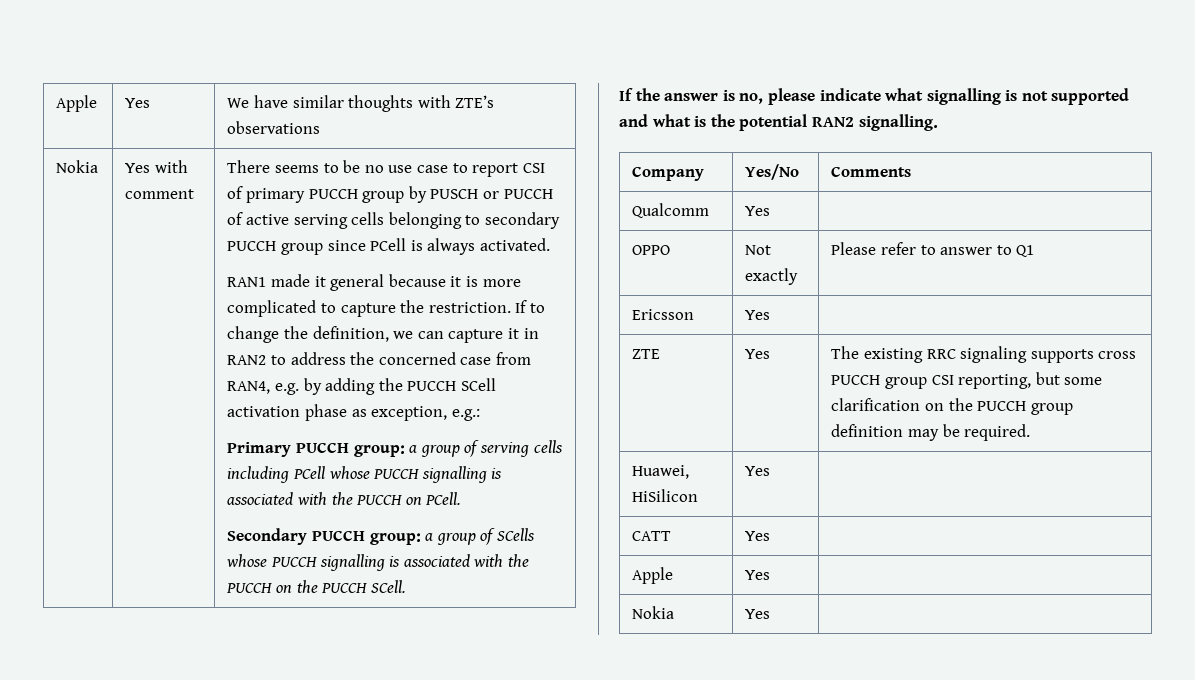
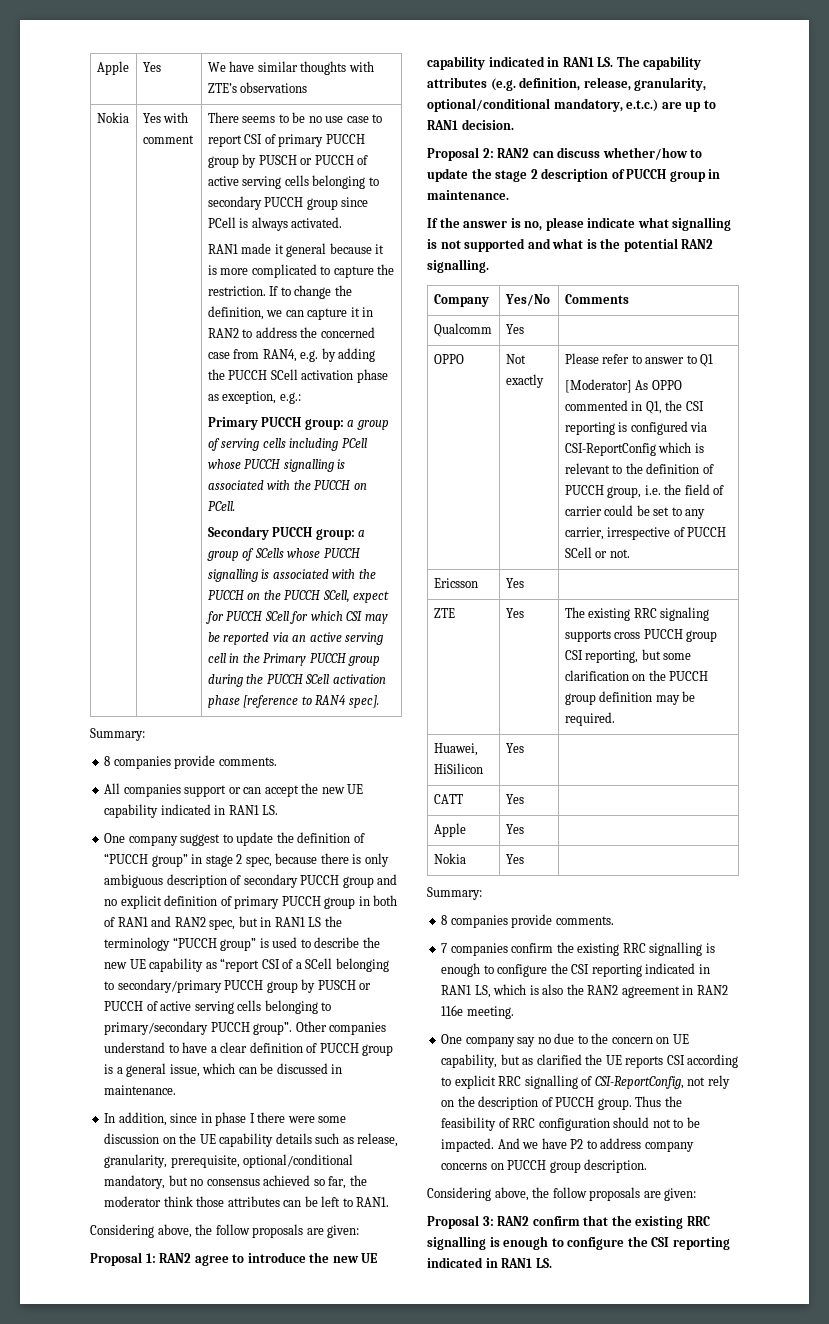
[370,580,406,593] SCell. -> [322,590,390,603] [205,611,388,624] [207,632,384,645] [207,653,381,666] [207,674,386,687] [207,695,379,708] [90,728,145,741] [104,755,277,769] [104,783,364,797] [104,804,279,818] [104,832,365,846] [104,853,389,867] [104,874,398,888] [104,895,398,909] [104,916,342,930] [104,937,380,951] [104,958,389,972] [104,979,372,993] [104,1000,332,1014] [104,1021,387,1035] [104,1042,394,1056] [104,1063,343,1077] [104,1085,177,1095] [104,1112,347,1126] [104,1133,399,1147] [104,1154,354,1168] [104,1175,367,1189] [104,1196,390,1207] [90,1224,360,1238] [90,1252,378,1266] [427,56,702,70] [427,77,707,91] [427,98,716,112] [427,119,514,130] [427,147,703,161] [427,168,721,182] [427,190,509,200] SCell, expect for PUCCH SCell for which CSI may be reported via an active serving cell in the Primary PUCCH group during the PUCCH SCell activation phase [reference to RAN4 spec]. // Summary: // 8 companies provide comments. // All companies support or can accept the new UE capability indicated in RAN1 LS. // One company suggest to update the definition of “PUCCH group” in stage 2 spec, because there is only ambiguous description of secondary PUCCH group and no explicit definition of primary PUCCH group in both of RAN1 and RAN2 spec, but in RAN1 LS the terminology “PUCCH group” is used to describe the new UE capability as “report CSI of a SCell belonging to secondary/primary PUCCH group by PUSCH or PUCCH of active serving cells belonging to primary/secondary PUCCH group”. Other companies understand to have a clear definition of PUCCH group is a general issue, which can be discussed in maintenance. // In addition, since in phase I there were some discussion on the UE capability details such as release, granularity, prerequisite, optional/conditional mandatory, but no consensus achieved so far, the moderator think those attributes can be left to RAN1. // Considering above, the follow proposals are given: // Proposal 1: RAN2 agree to introduce the new UE capability indicated in RAN1 LS. The capability attributes (e.g. definition, release, granularity, optional/conditional mandatory, e.t.c.) are up to RAN1 decision. // Proposal 2: RAN2 can discuss whether/how to update the stage 2 description of PUCCH group in maintenance.
(1035, 251) none -> [564,379,682,393] [564,400,704,414] [564,421,708,435] [564,442,704,456] [564,463,714,474] [564,484,725,498] [564,505,706,519] [564,527,727,540] [564,547,630,558] // [Moderator] As OPPO commented in Q1, the CSI reporting is configured via CSI-ReportConfig which is relevant to the definition of PUCCH group, i.e. the field of carrier could be set to any carrier, irrespective of PUCCH SCell or not.
(771, 614) none -> [427,887,482,900] [441,914,614,928] [441,942,715,956] [441,963,710,977] [441,984,728,998] [441,1005,514,1019] [441,1033,689,1047] [441,1054,739,1068] [441,1075,730,1089] [441,1096,682,1110] [441,1117,700,1131] [441,1138,694,1152] [441,1159,648,1173] [427,1187,697,1201] [427,1215,710,1229] [427,1236,730,1250] [427,1257,552,1268] // Summary: // 8 companies provide comments. // 7 companies confirm the existing RRC signalling is enough to configure the CSI reporting indicated in RAN1 LS, which is also the RAN2 agreement in RAN2 116e meeting. // One company say no due to the concern on UE capability, but as clarified the UE reports CSI according to explicit RRC signalling of CSI-ReportConfig, not rely on the description of PUCCH group. Thus the feasibility of RRC configuration should not to be impacted. And we have P2 to address company concerns on PUCCH group description. // Considering above, the follow proposals are given: // Proposal 3: RAN2 confirm that the existing RRC signalling is enough to configure the CSI reporting indicated in RAN1 LS.

